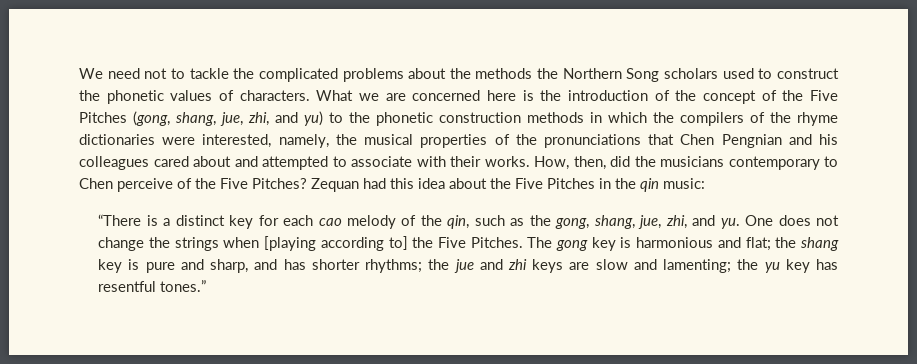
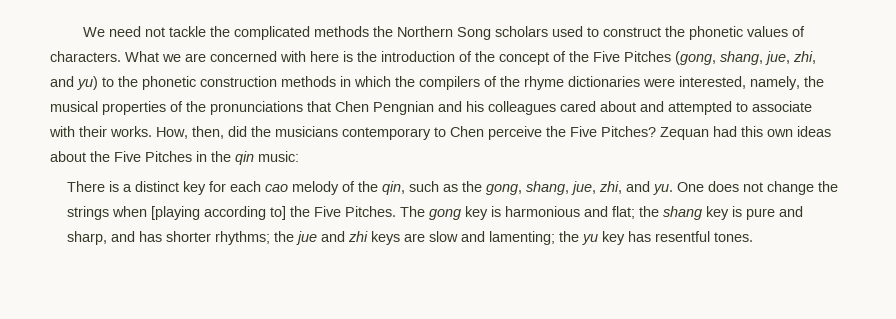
[170,68,185,79] to -> (166, 32) none
[342,68,471,82] problems about the -> (311, 33) none
(481, 95) none -> [280,51,306,62] with
[177,178,192,189] of -> (542, 133) none
[418,178,445,189] idea -> [767,126,831,137] own ideas
[98,214,142,226] “There -> [67,181,106,192] There
[160,280,207,292] tones.” -> [714,232,754,242] tones.

